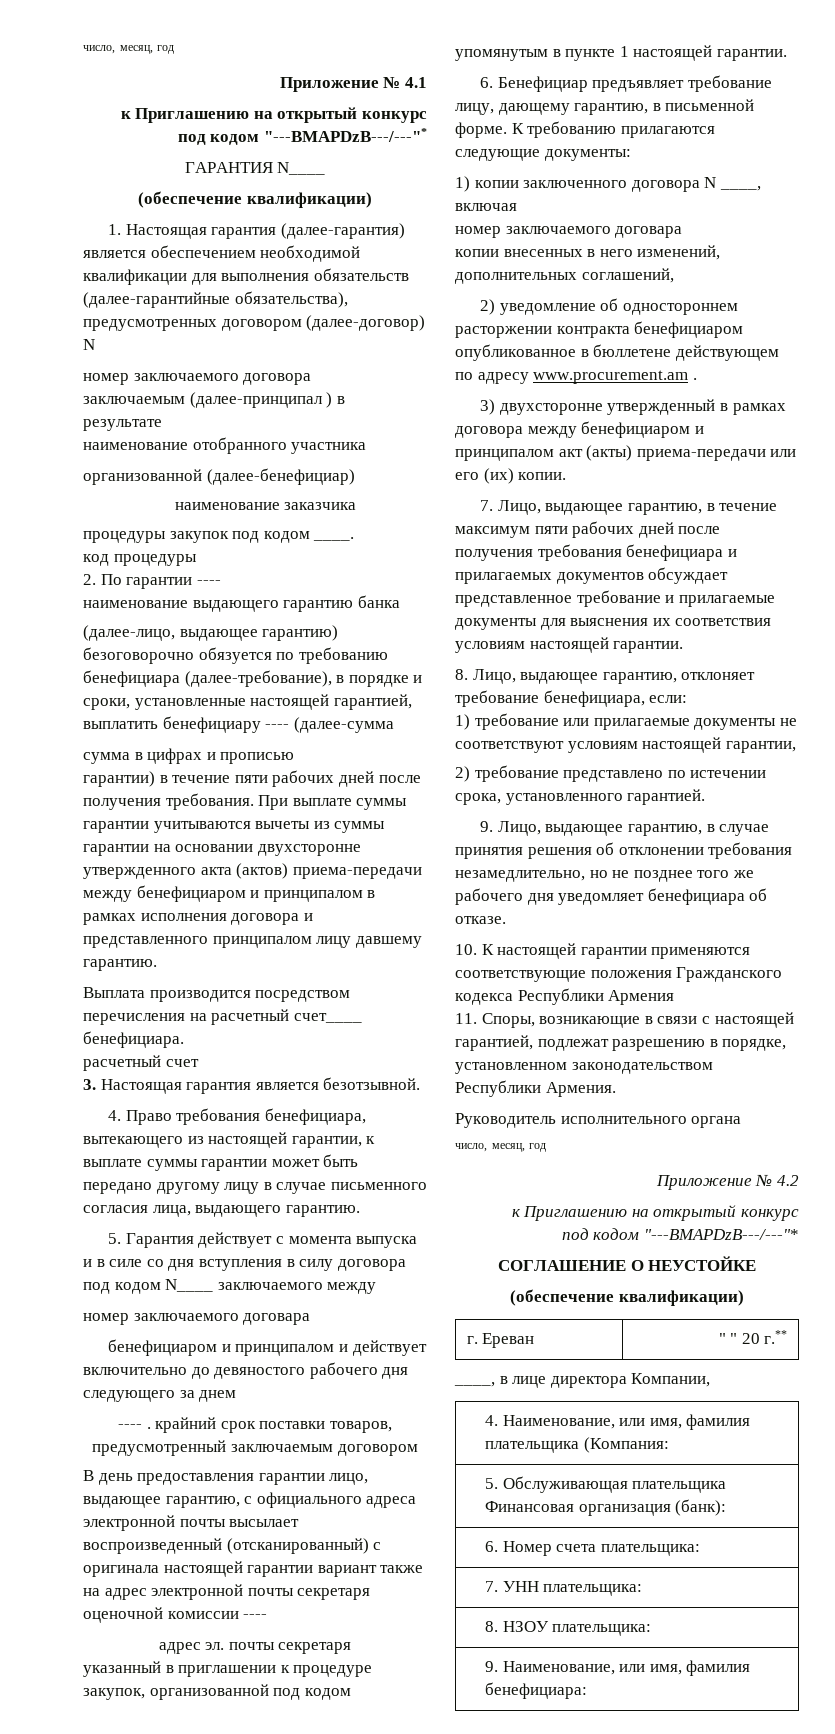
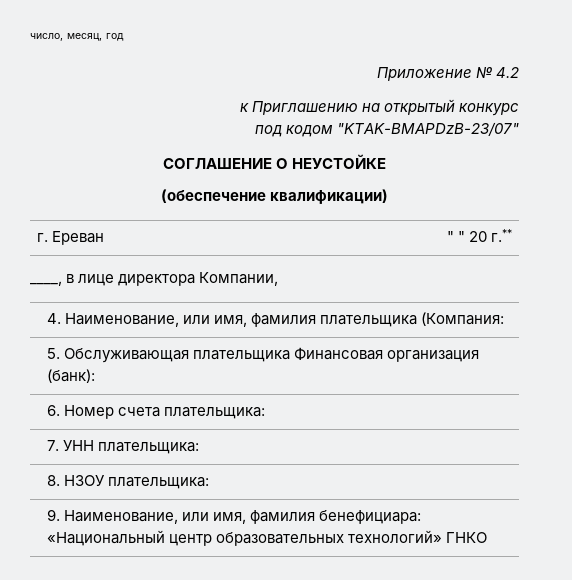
[83,45,175,54] [279,77,427,92] [120,107,427,123] [177,128,427,145] [184,162,326,175] [138,191,372,208] [108,223,405,239] [83,245,361,262] [83,268,409,285] [83,291,348,308] [83,315,426,331] [83,339,95,350] [83,373,312,385] [83,392,345,408] [83,419,162,431] [83,437,367,454] [83,468,355,485] [174,502,357,510] [83,531,355,543] [83,554,197,566] [83,574,221,589] [83,595,400,612] [83,625,339,641] [83,647,388,664] [83,670,423,687] [83,694,412,710] [83,716,394,733] [83,748,295,764] [83,770,421,787] [83,793,408,810] [83,821,386,833] [83,844,361,856] [83,863,422,879] [83,885,376,902] [83,913,313,925] [83,936,422,948] [83,959,157,971] [83,987,351,1002] [83,1009,362,1025] [83,1031,184,1048] [83,1055,199,1071] [83,1077,421,1094] [108,1108,366,1125] [83,1132,376,1148] [83,1154,359,1171] [83,1182,427,1194] [83,1205,360,1217] [108,1232,418,1248] [83,1259,406,1271] [83,1279,377,1294] [83,1313,311,1325] [108,1339,427,1356] [83,1362,409,1379] [83,1390,237,1402] [118,1417,392,1433] [92,1440,418,1456] [83,1470,369,1485] [83,1492,417,1508] [83,1515,300,1531] [83,1538,382,1554] [83,1561,424,1577] [83,1584,371,1600] [83,1607,268,1623] [158,1642,352,1654] [83,1661,373,1677] [83,1684,351,1700] [455,45,787,61] [480,75,772,92] [455,99,755,115] [455,121,715,138] [455,149,631,161] [455,176,761,192] [455,203,517,211] [455,226,683,238] [455,245,721,260] [455,268,674,284] [480,298,738,315] [455,321,744,338] [455,344,779,361] [455,370,697,384] [480,399,786,415] [455,421,704,438] [455,445,797,461] [455,468,567,484] [480,500,778,515] [455,521,721,538] [455,544,737,561] [455,567,729,584] [455,590,775,607] [455,618,772,630] [455,637,684,653] [455,669,756,684] [455,690,688,707] [455,713,797,730] [455,737,796,753] [455,765,767,782] [455,789,706,805] [480,821,770,836] [455,842,793,859] [455,870,754,882] [455,888,768,905] [455,916,506,924] [455,943,751,959] [455,967,783,982] [455,988,675,1005] [455,1012,794,1028] [455,1035,787,1051] [455,1062,713,1074] [455,1080,616,1097] [455,1113,742,1128] [455,1143,547,1152] число, месяц, год // Приложение № 4.1 // к Приглашению на открытый конкурс // под кодом "---BMAPDzB---/---"* // ГАРАНТИЯ N____ // (обеспечение квалификации) // 1. Настоящая гарантия (далее-гарантия) является обеспечением необходимой квалификации для выполнения обязательств (далее-гарантийные обязательства), предусмотренных договором (далее-договор) N // номер заключаемого договора // заключаемым (далее-принципал ) в результате // наименование отобранного участника // организованной (далее-бенефициар) // наименование заказчика // процедуры закупок под кодом ____. // код процедуры // 2. По гарантии ---- // наименование выдающего гарантию банка // (далее-лицо, выдающее гарантию) безоговорочно обязуется по требованию бенефициара (далее-требование), в порядке и сроки, установленные настоящей гарантией, выплатить бенефициару ---- (далее-сумма // сумма в цифрах и прописью // гарантии) в течение пяти рабочих дней после получения требования. При выплате суммы гарантии учитываются вычеты из суммы гарантии на основании двухсторонне утвержденного акта (актов) приема-передачи между бенефициаром и принципалом в рамках исполнения договора и представленного принципалом лицу давшему гарантию. // Выплата производится посредством перечисления на расчетный счет____ бенефициара. // расчетный счет // 3. Настоящая гарантия является безотзывной. // 4. Право требования бенефициара, вытекающего из настоящей гарантии, к выплате суммы гарантии может быть передано другому лицу в случае письменного согласия лица, выдающего гарантию. // 5. Гарантия действует с момента выпуска и в силе со дня вступления в силу договора под кодом N____ заключаемого между // номер заключаемого договара // бенефициаром и принципалом и действует включительно до девяностого рабочего дня следующего за днем // ---- . крайний срок поставки товаров, предусмотренный заключаемым договором // В день предоставления гарантии лицо, выдающее гарантию, с официального адреса электронной почты высылает воспроизведенный (отсканированный) с оригинала настоящей гарантии вариант также на адрес электронной почты секретаря оценочной комиссии ---- // адрес эл. почты секретаря // указанный в приглашении к процедуре закупок, организованной под кодом упомянутым в пункте 1 настоящей гарантии. // 6. Бенефициар предъявляет требование лицу, дающему гарантию, в письменной форме. К требованию прилагаются следующие документы: // 1) копии заключенного договора N ____, включая // номер заключаемого договара // копии внесенных в него изменений, дополнительных соглашений, // 2) уведомление об одностороннем расторжении контракта бенефициаром опубликованное в бюллетене действующем по адресу www.procurement.am . // 3) двухсторонне утвержденный в рамках договора между бенефициаром и принципалом акт (акты) приема-передачи или его (их) копии. // 7. Лицо, выдающее гарантию, в течение максимум пяти рабочих дней после получения требования бенефициара и прилагаемых документов обсуждает представленное требование и прилагаемые документы для выяснения их соответствия условиям настоящей гарантии. // 8. Лицо, выдающее гарантию, отклоняет требование бенефициара, если: // 1) требование или прилагаемые документы не соответствуют условиям настоящей гарантии, // 2) требование представлено по истечении срока, установленного гарантией. // 9. Лицо, выдающее гарантию, в случае принятия решения об отклонении требования незамедлительно, но не позднее того же рабочего дня уведомляет бенефициара об отказе. // 10. К настоящей гарантии применяются соответствующие положения Гражданского кодекса Республики Армения // 11. Споры, возникающие в связи с настоящей гарантией, подлежат разрешению в порядке, установленном законодательством Республики Армения. // Руководитель исполнительного органа // число, месяц, год -> [30,33,125,41] число, месяц, год
[644,1229,799,1240] "---BMAPDzB---/---"* -> [337,122,519,136] "KTAK-BMAPDzB-23/07"
(588, 1690) none -> [46,530,487,546] «Национальный центр образовательных технологий» ГНКО

